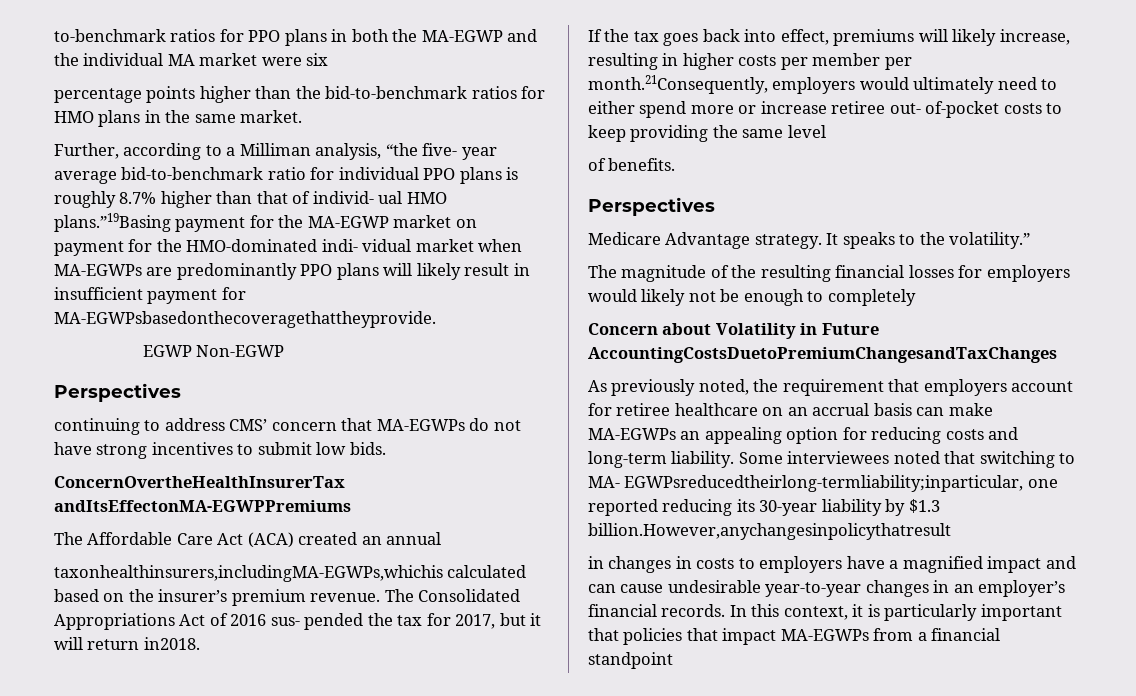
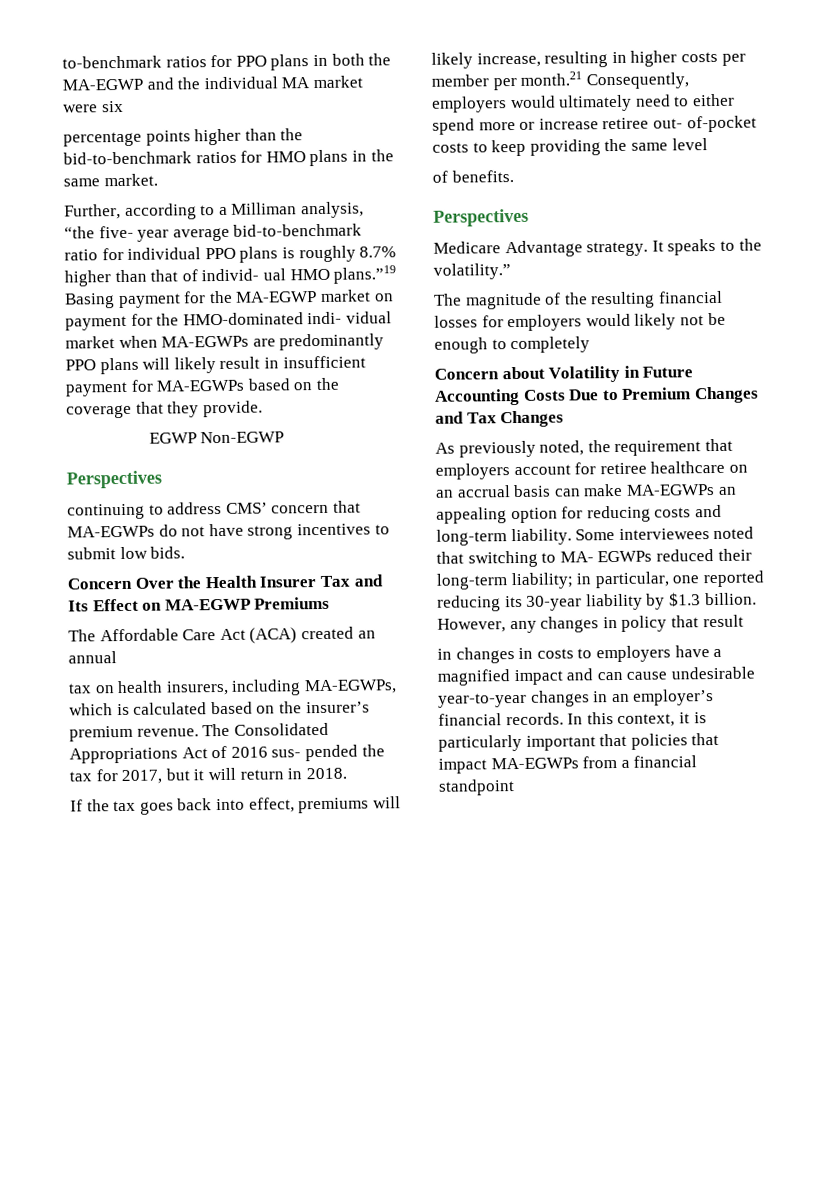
[54,213,171,232] plans.”19Basing -> [333,265,397,284] [64,293,115,309] plans.”19 Basing
[54,311,436,328] MA-EGWPsbasedonthecoveragethattheyprovide. -> [156,377,339,392] [66,400,263,419] MA-EGWPs based on the coverage that they provide.
[54,476,345,488] [54,500,351,512] ConcernOvertheHealthInsurerTax andItsEffectonMA-EGWPPremiums -> [67,574,383,590] [68,596,331,612] Concern Over the Health Insurer Tax and Its Effect on MA-EGWP Premiums
[54,565,443,582] taxonhealthinsurers,includingMA-EGWPs,whichis -> [68,679,397,696] [69,703,130,716] tax on health insurers, including MA-EGWPs, which is
[143,637,200,650] in2018. -> [287,767,347,780] in 2018.
[588,75,768,94] month.21Consequently, -> [520,71,689,90] month.21 Consequently,
[588,347,1057,363] AccountingCostsDuetoPremiumChangesandTaxChanges -> [434,386,759,406] [435,410,565,428] Accounting Costs Due to Premium Changes and Tax Changes
[624,475,1024,492] EGWPsreducedtheirlong-termliability;inparticular, -> [597,548,752,563] [436,571,670,590] EGWPs reduced their long-term liability; in particular,
[588,523,951,540] billion.However,anychangesinpolicythatresult -> [704,592,757,606] [437,614,744,634] billion. However, any changes in policy that result

